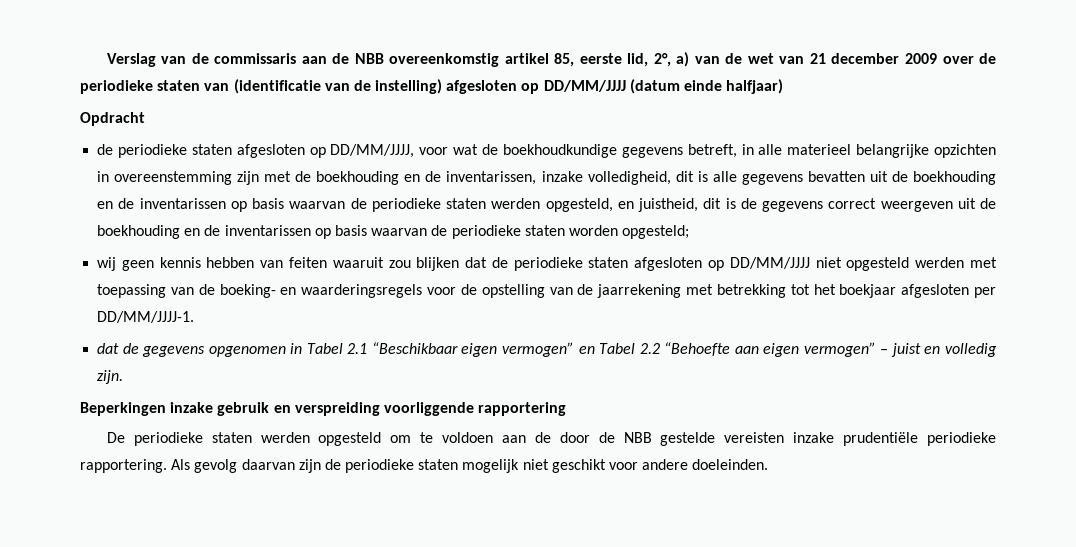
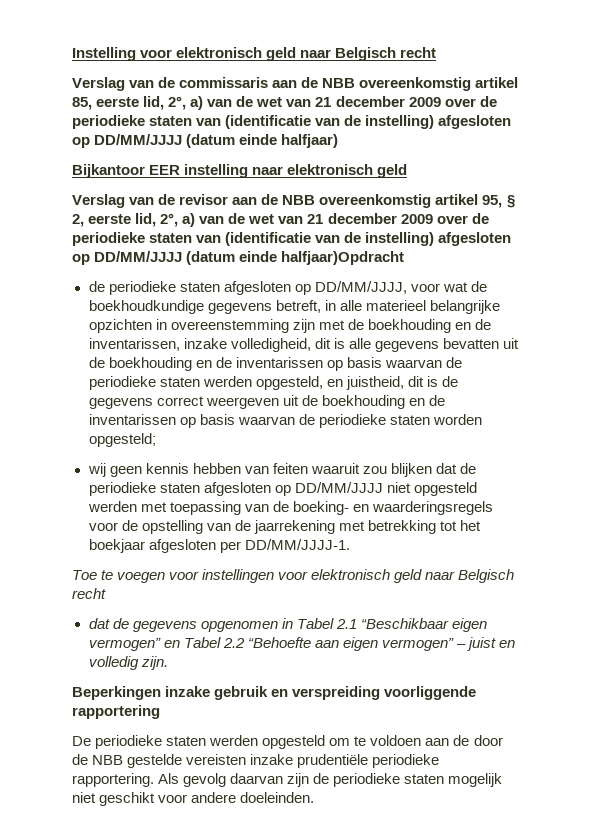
(106, 60) none -> [72,47,437,61] Instelling voor elektronisch geld naar Belgisch recht //
[80,112,145,126] Opdracht -> [72,164,408,178] [72,194,515,208] [72,213,489,227] [72,232,512,246] [72,251,405,265] Bijkantoor EER instelling naar elektronisch geld // Verslag van de revisor aan de NBB overeenkomstig artikel 95, § 2, eerste lid, 2°, a) van de wet van 21 december 2009 over de periodieke staten van (identificatie van de instelling) afgesloten op DD/MM/JJJJ (datum einde halfjaar)Opdracht
(195, 317) none -> [72,569,515,583] [72,588,106,599] // Toe te voegen voor instellingen voor elektronisch geld naar Belgisch recht

